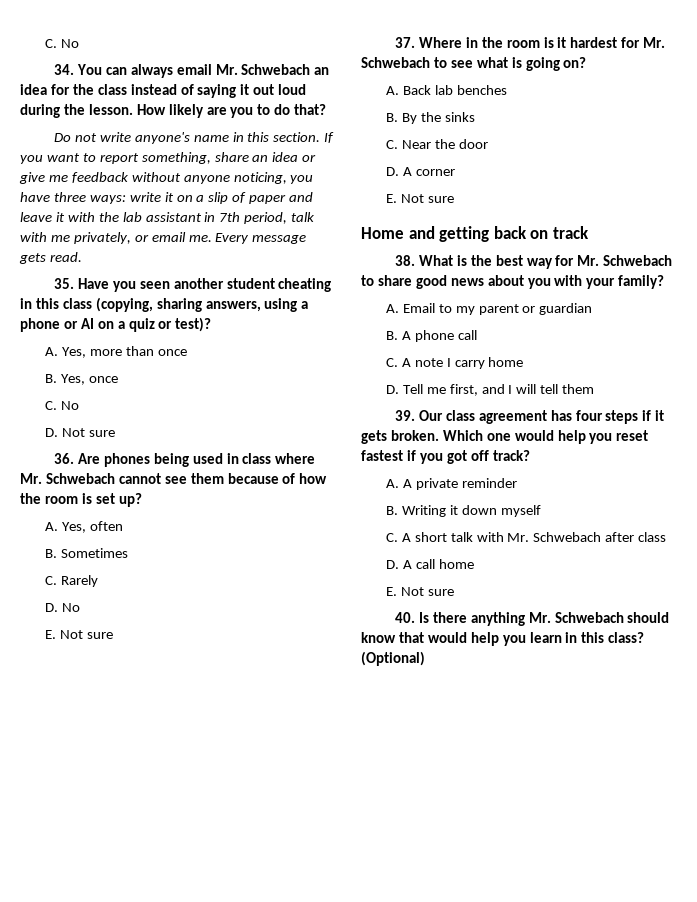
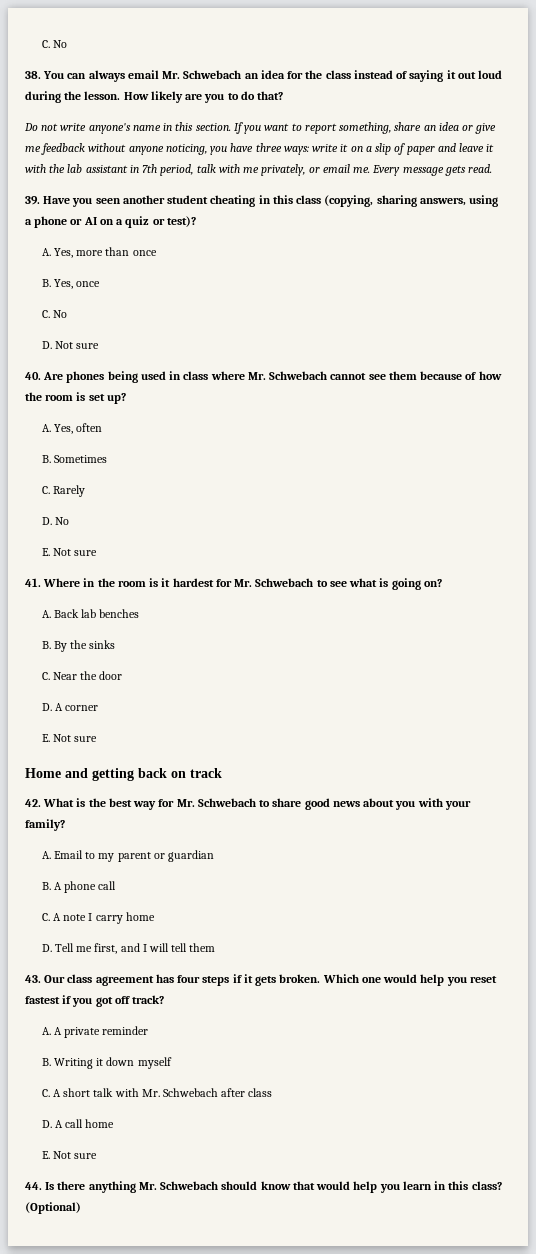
[44,39,79,48] [53,64,74,75] C. No // 34. -> [41,40,67,48] [25,71,41,79] C. No // 38.
[53,278,74,289] 35. -> [25,196,40,205] 39.
[53,453,74,464] 36. -> [25,372,41,380] 40.
[394,37,415,48] 37. -> [25,578,41,587] 41.
[394,255,415,266] 38. -> [25,799,41,807] 42.
[394,410,415,421] 39. -> [25,975,41,983] 43.
[394,612,415,623] 40. -> [25,1182,42,1190] 44.

